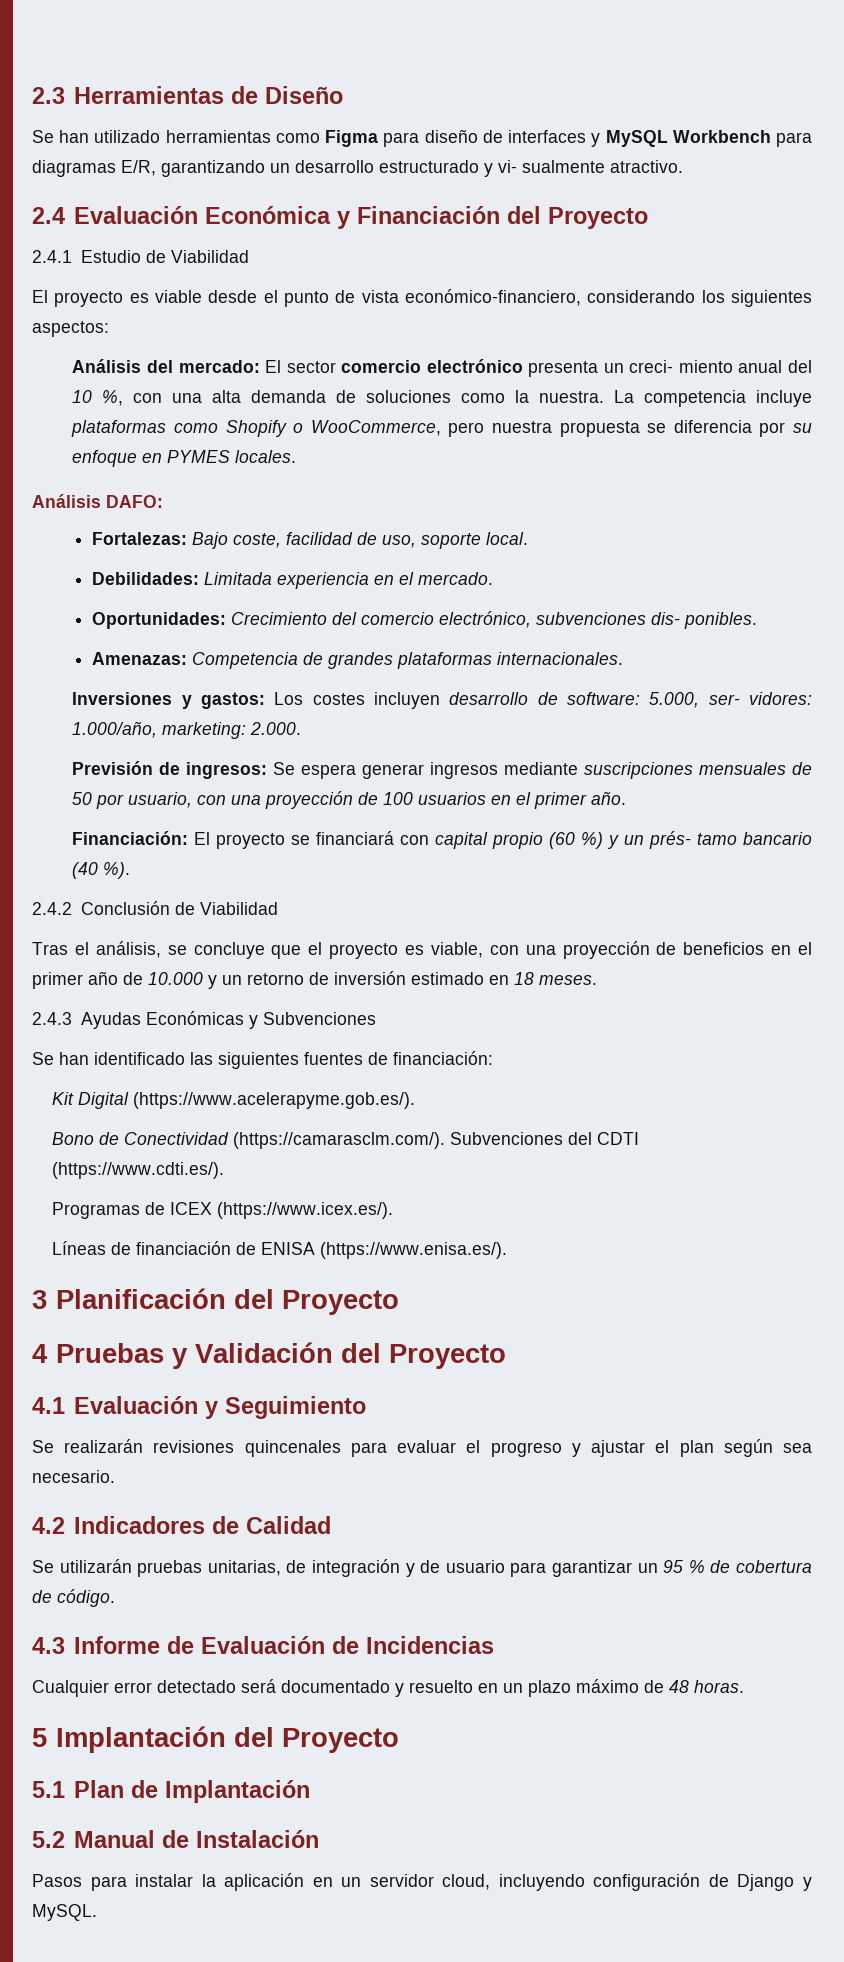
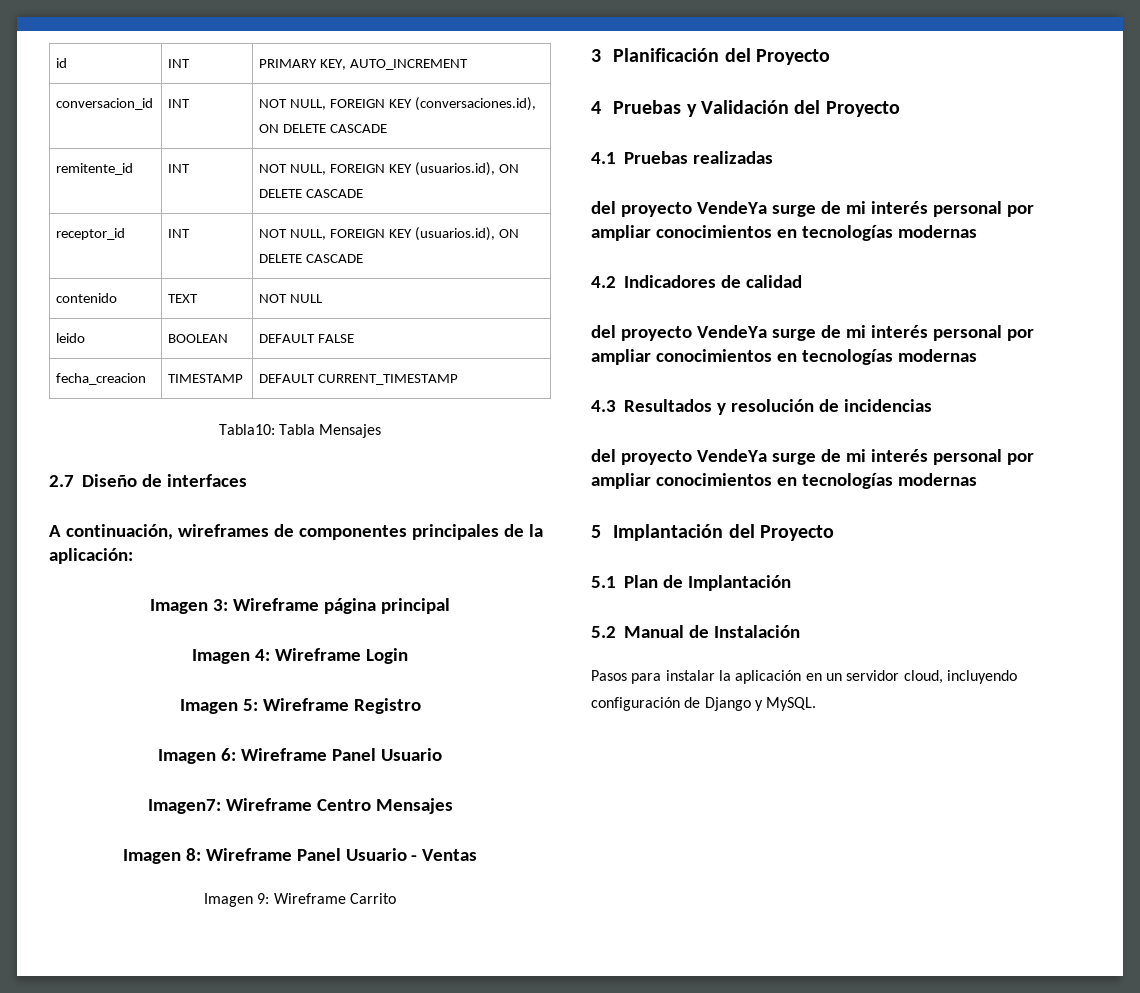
[32,86,343,104] [32,129,813,147] [32,160,683,177] [32,206,648,229] [32,250,249,263] [32,289,813,307] [32,321,109,337] [72,359,813,377] [72,390,812,407] [71,420,813,437] [72,450,297,467] [32,494,163,508] [91,532,528,549] [91,572,493,589] [91,611,757,629] [91,652,623,669] [72,692,812,709] [72,722,302,739] [72,761,812,779] [72,791,627,809] [72,831,812,849] [72,862,131,879] [32,901,278,915] [32,941,812,959] [32,971,597,989] [32,1011,376,1029] [32,1051,493,1069] [52,1092,416,1109] [52,1132,640,1149] [52,1162,225,1179] [52,1202,394,1219] [52,1241,508,1259] 2.3 Herramientas de Diseño // Se han utilizado herramientas como Figma para diseño de interfaces y MySQL Workbench para diagramas E/R, garantizando un desarrollo estructurado y vi- sualmente atractivo. // 2.4 Evaluación Económica y Financiación del Proyecto // 2.4.1 Estudio de Viabilidad // El proyecto es viable desde el punto de vista económico-financiero, considerando los siguientes aspectos: // Análisis del mercado: El sector comercio electrónico presenta un creci- miento anual del 10 %, con una alta demanda de soluciones como la nuestra. La competencia incluye plataformas como Shopify o WooCommerce, pero nuestra propuesta se diferencia por su enfoque en PYMES locales. // Análisis DAFO: // Fortalezas: Bajo coste, facilidad de uso, soporte local. // Debilidades: Limitada experiencia en el mercado. // Oportunidades: Crecimiento del comercio electrónico, subvenciones dis- ponibles. // Amenazas: Competencia de grandes plataformas internacionales. // Inversiones y gastos: Los costes incluyen desarrollo de software: 5.000, ser- vidores: 1.000/año, marketing: 2.000. // Previsión de ingresos: Se espera generar ingresos mediante suscripciones mensuales de 50 por usuario, con una proyección de 100 usuarios en el primer año. // Financiación: El proyecto se financiará con capital propio (60 %) y un prés- tamo bancario (40 %). // 2.4.2 Conclusión de Viabilidad // Tras el análisis, se concluye que el proyecto es viable, con una proyección de beneficios en el primer año de 10.000 y un retorno de inversión estimado en 18 meses. // 2.4.3 Ayudas Económicas y Subvenciones // Se han identificado las siguientes fuentes de financiación: // Kit Digital (https://www.acelerapyme.gob.es/). // Bono de Conectividad (https://camarasclm.com/). Subvenciones del CDTI (https://www.cdti.es/). // Programas de ICEX (https://www.icex.es/). // Líneas de financiación de ENISA (https://www.enisa.es/). -> [56,58,68,68] [168,59,191,68] [259,59,469,70] [56,98,154,110] [168,99,191,108] [259,97,536,111] [259,124,388,133] [56,163,134,175] [168,164,191,173] [259,162,519,176] [259,189,364,198] [56,228,126,240] [168,229,191,238] [259,227,519,241] [259,254,364,263] [56,293,118,303] [168,294,199,303] [259,294,324,303] [56,333,86,343] [168,334,229,343] [259,334,355,343] [56,373,147,385] [168,374,244,383] [259,374,459,385] [218,424,382,438] [49,474,247,487] [49,524,543,540] [49,548,133,564] [150,598,450,614] [192,648,408,664] [179,698,421,714] [158,748,442,764] [147,798,453,814] [122,848,478,864] [204,893,396,907] id | INT | PRIMARY KEY, AUTO_INCREMENT // conversacion_id | INT | NOT NULL, FOREIGN KEY (conversaciones.id), ON DELETE CASCADE // remitente_id | INT | NOT NULL, FOREIGN KEY (usuarios.id), ON DELETE CASCADE // receptor_id | INT | NOT NULL, FOREIGN KEY (usuarios.id), ON DELETE CASCADE // contenido | TEXT | NOT NULL // leido | BOOLEAN | DEFAULT FALSE // fecha_creacion | TIMESTAMP | DEFAULT CURRENT_TIMESTAMP // Tabla10: Tabla Mensajes // 2.7 Diseño de interfaces // A continuación, wireframes de componentes principales de la aplicación: // Imagen 3: Wireframe página principal // Imagen 4: Wireframe Login // Imagen 5: Wireframe Registro // Imagen 6: Wireframe Panel Usuario // Imagen7: Wireframe Centro Mensajes // Imagen 8: Wireframe Panel Usuario - Ventas // Imagen 9: Wireframe Carrito
[73,1396,366,1419] [32,1439,813,1457] [32,1470,115,1483] [32,1516,331,1534] [32,1559,813,1577] [32,1589,115,1607] [32,1636,494,1654] [32,1679,744,1697] Evaluación y Seguimiento // Se realizarán revisiones quincenales para evaluar el progreso y ajustar el plan según sea necesario. // 4.2 Indicadores de Calidad // Se utilizarán pruebas unitarias, de integración y de usuario para garantizar un 95 % de cobertura de código. // 4.3 Informe de Evaluación de Incidencias // Cualquier error detectado será documentado y resuelto en un plazo máximo de 48 horas. -> [624,151,773,164] [591,201,1034,217] [591,225,977,241] [591,275,802,288] [591,325,1034,341] [591,349,977,365] [591,399,932,415] [591,449,1034,465] [591,473,977,489] Pruebas realizadas // del proyecto VendeYa surge de mi interés personal por ampliar conocimientos en tecnologías modernas // 4.2 Indicadores de calidad // del proyecto VendeYa surge de mi interés personal por ampliar conocimientos en tecnologías modernas // 4.3 Resultados y resolución de incidencias // del proyecto VendeYa surge de mi interés personal por ampliar conocimientos en tecnologías modernas

